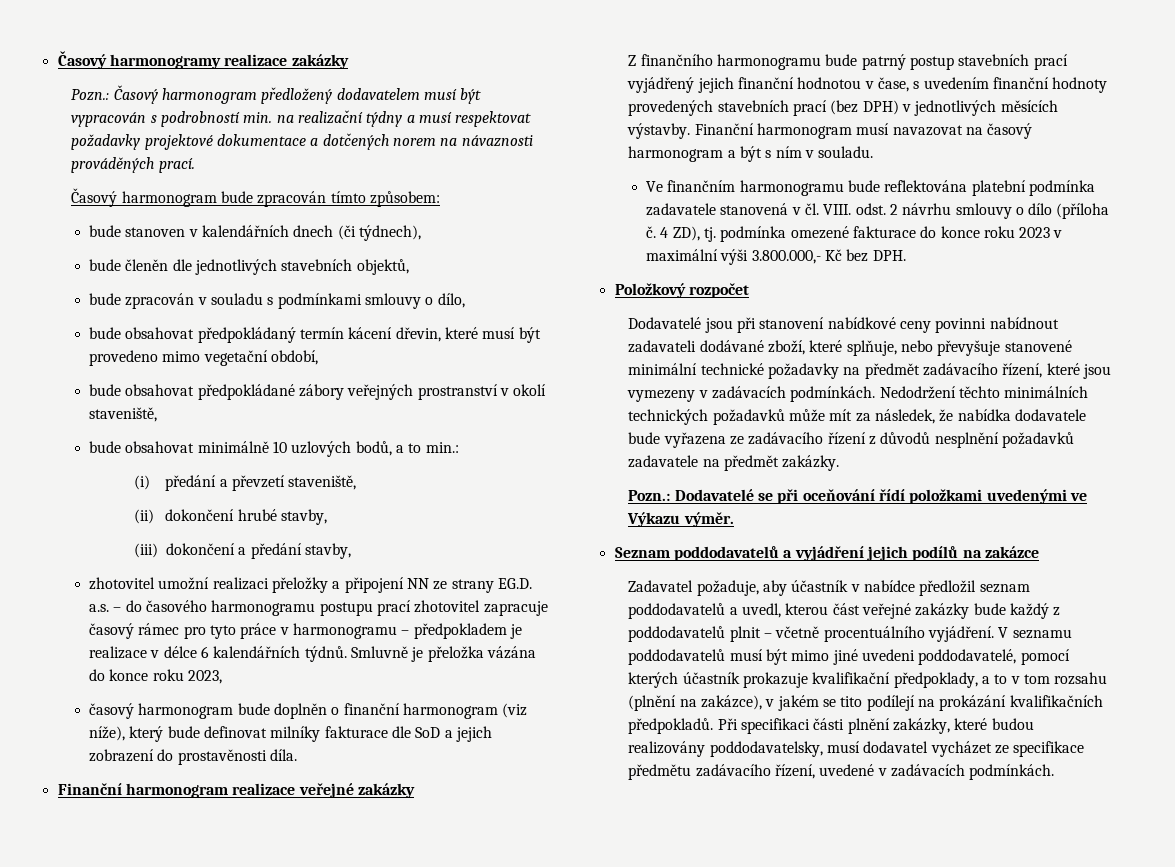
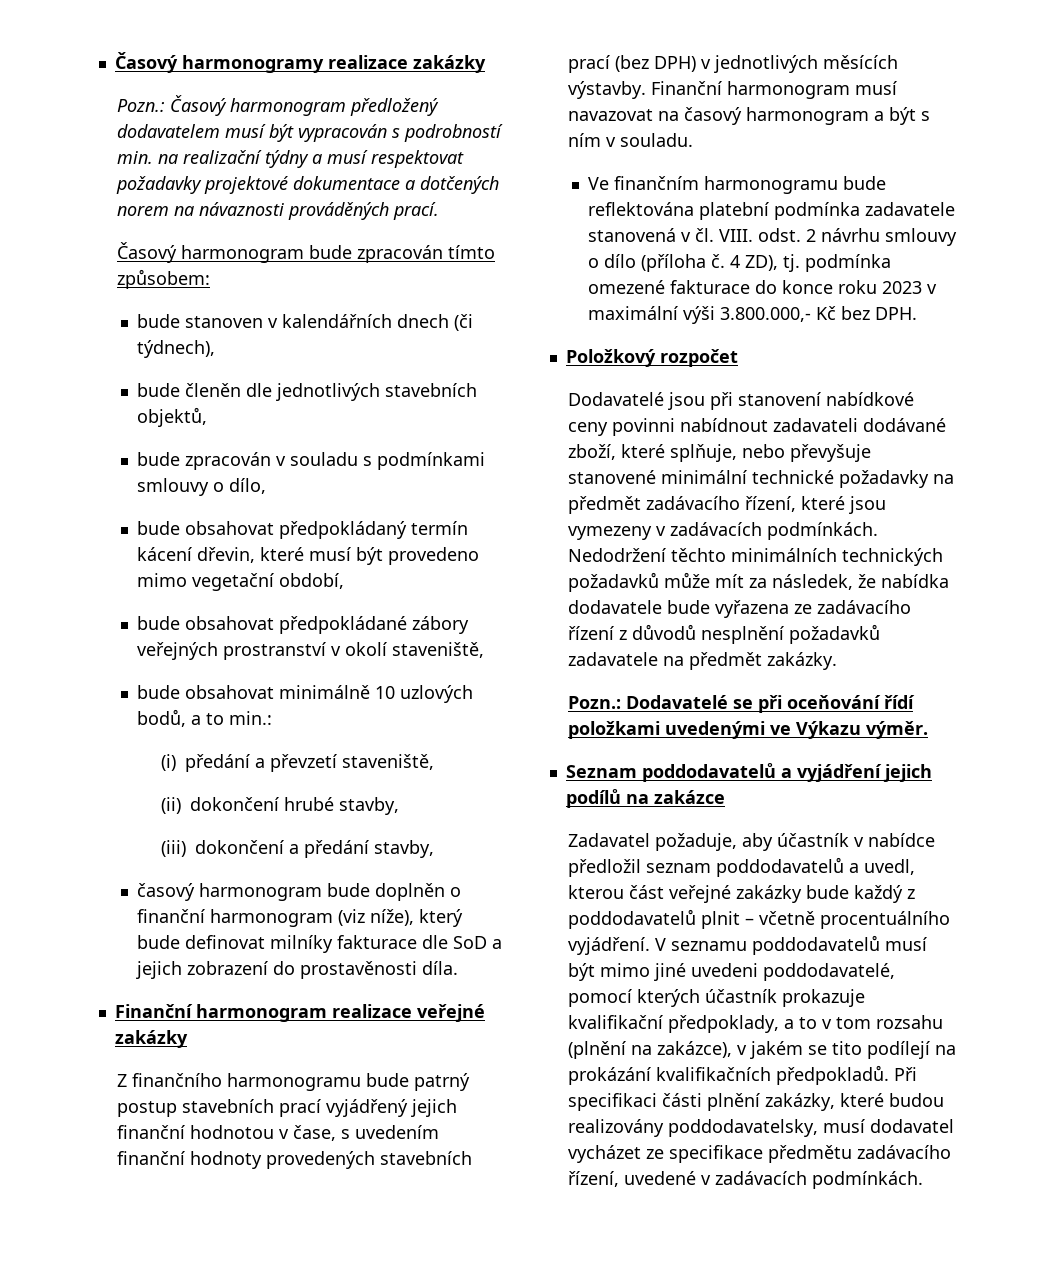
[88,577,532,593] [88,600,548,616] [88,623,522,639] [88,646,536,662] [88,669,222,684] // zhotovitel umožní realizaci přeložky a připojení NN ze strany EG.D. a.s. – do časového harmonogramu postupu prací zhotovitel zapracuje časový rámec pro tyto práce v harmonogramu – předpokladem je realizace v délce 6 kalendářních týdnů. Smluvně je přeložka vázána do konce roku 2023, -> (434, 849) none

